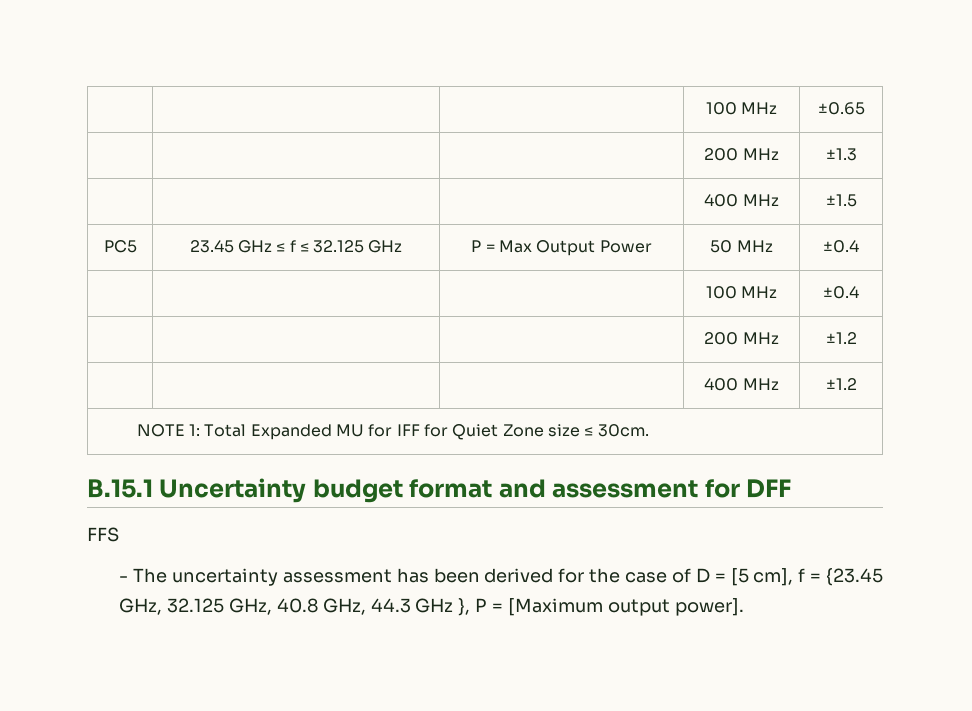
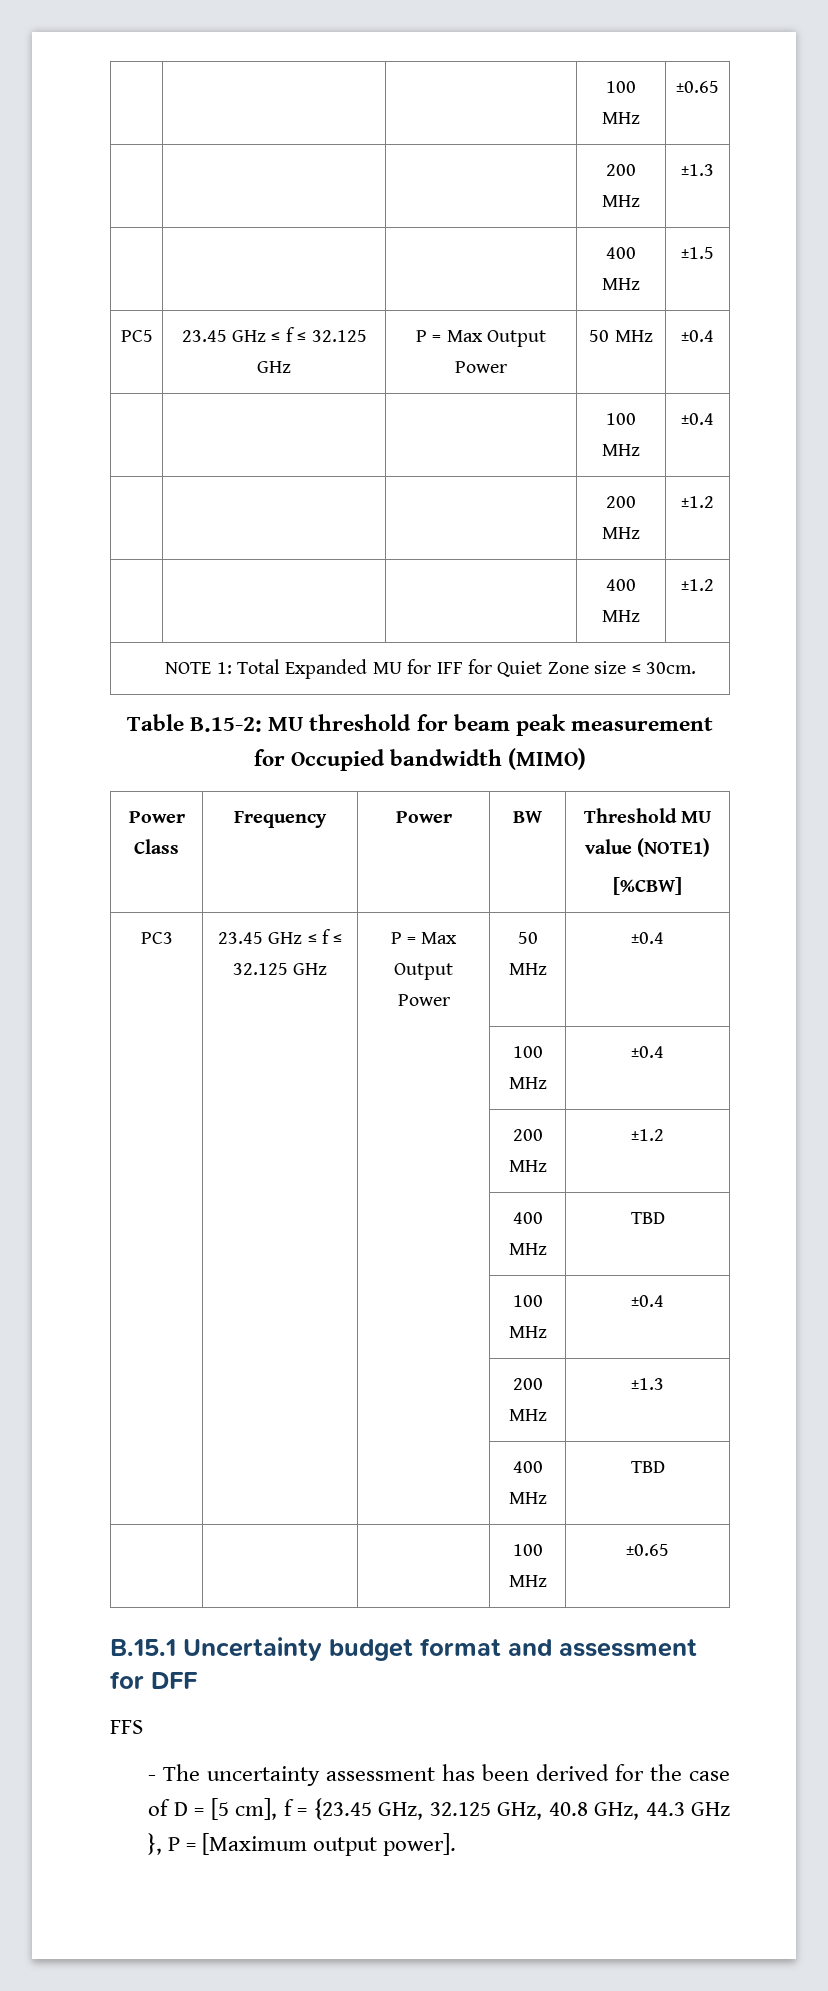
(649, 430) none -> [127,714,713,736] [253,748,587,771] [128,811,185,823] [134,839,179,854] [234,811,327,828] [395,811,452,823] [513,811,543,823] [583,808,712,823] [584,838,711,857] [613,877,682,895] [140,932,173,944] [217,929,343,944] [232,963,328,975] [390,932,458,944] [394,963,453,980] [397,994,450,1006] [517,932,538,944] [508,963,547,975] [631,932,664,944] [512,1046,543,1058] [508,1077,547,1089] [631,1046,664,1058] [512,1129,543,1141] [508,1160,547,1172] [631,1129,664,1141] [512,1212,543,1224] [508,1243,547,1255] [630,1212,665,1224] [512,1295,543,1307] [508,1326,547,1338] [631,1295,664,1307] [512,1378,543,1390] [508,1409,547,1421] [631,1378,664,1390] [512,1461,543,1473] [508,1492,547,1504] [630,1461,665,1473] [512,1544,543,1556] [508,1575,547,1587] [626,1544,669,1556] // Table B.15-2: MU threshold for beam peak measurement for Occupied bandwidth (MIMO) // Power Class | Frequency | Power | BW | Threshold MU value (NOTE1) // [%CBW] // PC3 | 23.45 GHz ≤ f ≤ 32.125 GHz | P = Max Output Power | 50 MHz | ±0.4 // | | | 100 MHz | ±0.4 // | | | 200 MHz | ±1.2 // | | | 400 MHz | TBD // | | | 100 MHz | ±0.4 // | | | 200 MHz | ±1.3 // | | | 400 MHz | TBD // | | | 100 MHz | ±0.65

